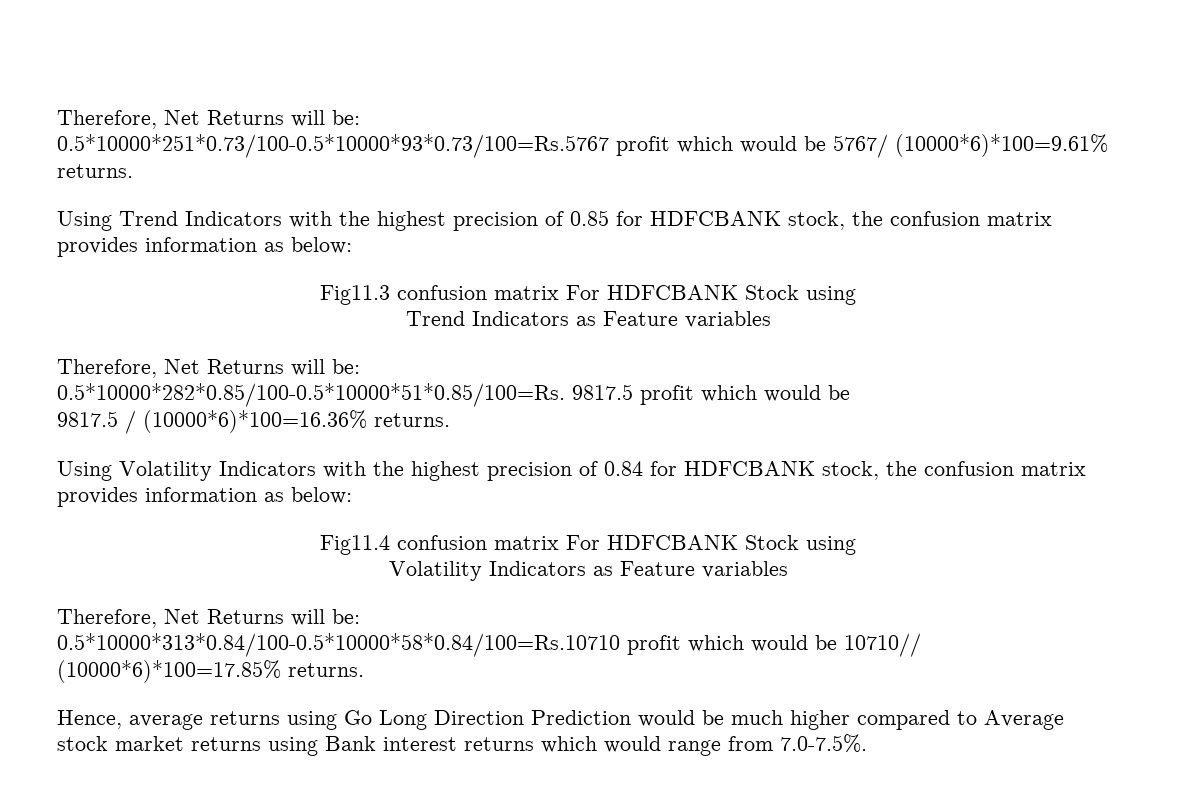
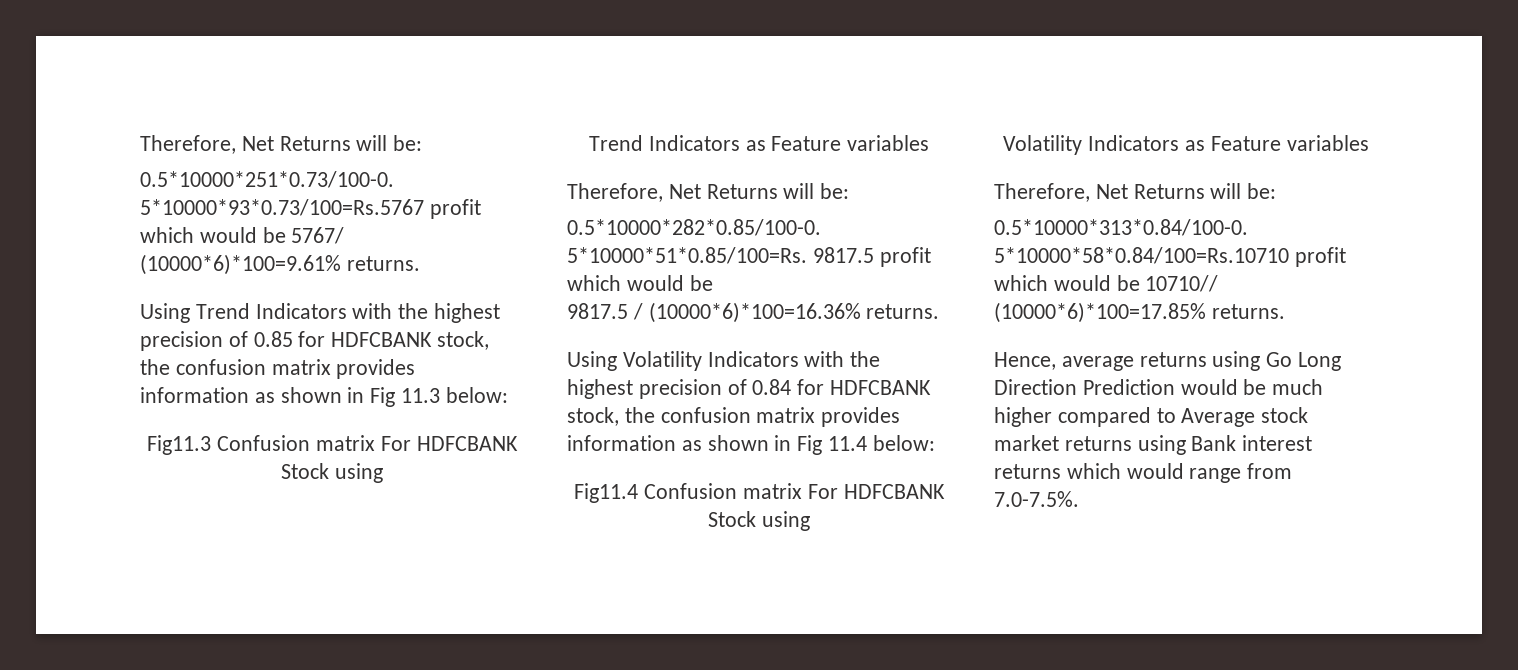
(284, 247) none -> [280,387,441,407] shown in Fig 11.3
[397,285,487,300] confusion -> [217,435,311,451] Confusion
(284, 497) none -> [707,435,868,455] shown in Fig 11.4
[397,535,487,550] confusion -> [644,483,738,499] Confusion

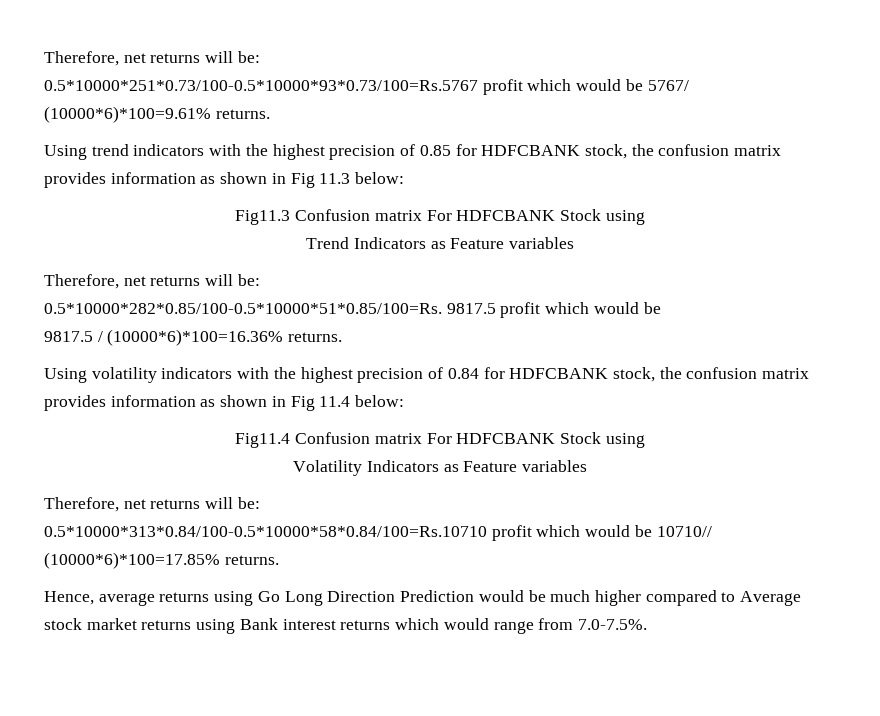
[140,135,351,154] Therefore, Net Returns -> [44,51,201,66] Therefore, net returns
[195,303,347,319] Trend Indicators -> [91,144,205,156] trend indicators
[668,184,778,199] Net Returns -> [123,276,201,286] net returns
[622,351,799,371] Volatility Indicators -> [91,367,233,383] volatility indicators
[1095,184,1205,199] Net Returns -> [123,499,201,509] net returns

